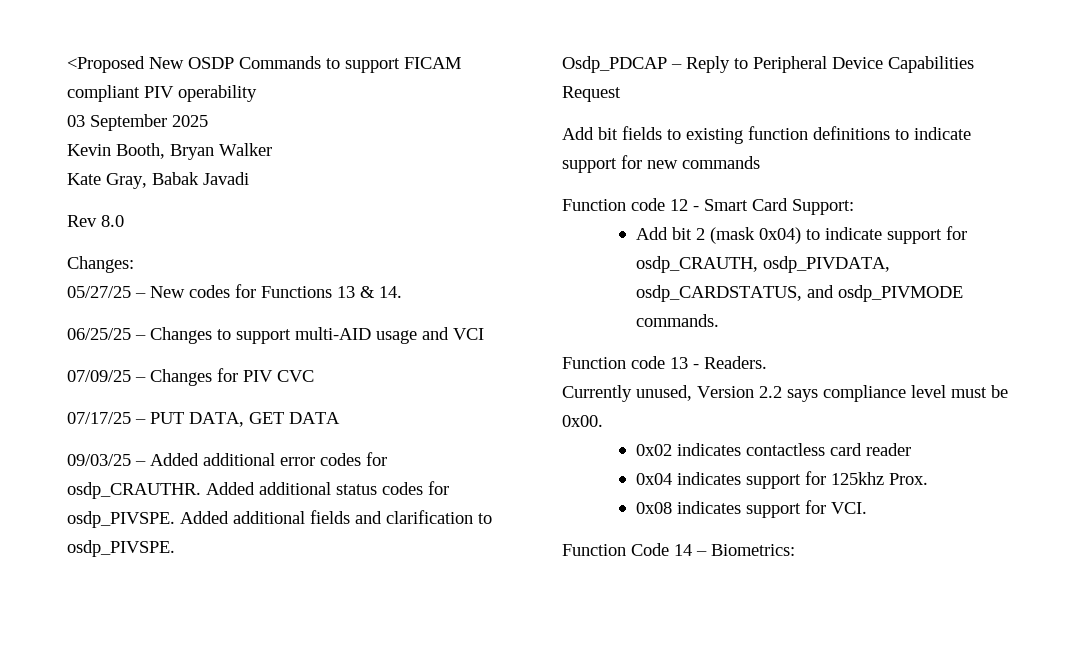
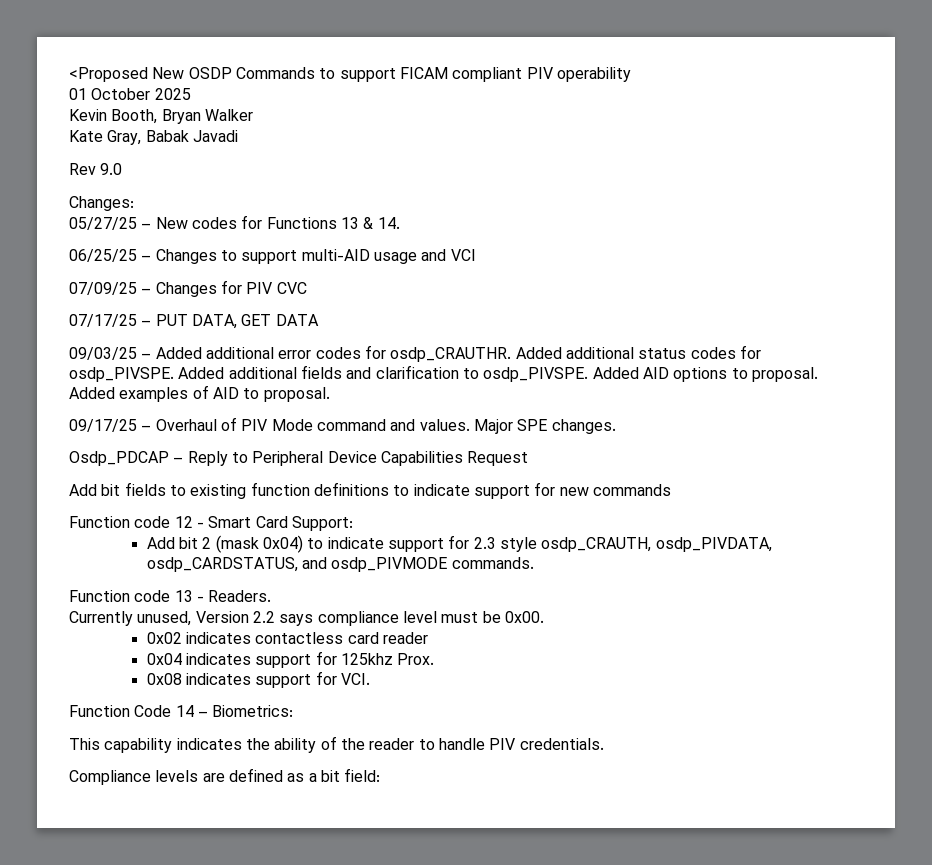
[67,114,167,131] 03 September -> [69,88,151,100] 01 October
[101,215,124,227] 8.0 -> [100,163,123,175] 9.0
(175, 548) none -> [592,367,818,382] [69,385,330,402] [69,417,616,434] Added AID options to proposal. Added examples of AID to proposal. // 09/17/25 – Overhaul of PIV Mode command and values. Major SPE changes.
(967, 233) none -> [473,537,538,552] 2.3 style
(795, 550) none -> [69,736,604,753] [69,768,381,785] // This capability indicates the ability of the reader to handle PIV credentials. // Compliance levels are defined as a bit field:

